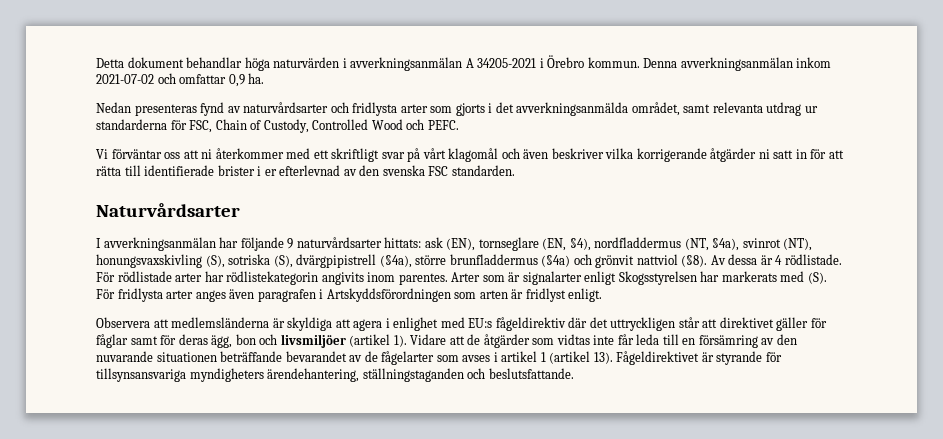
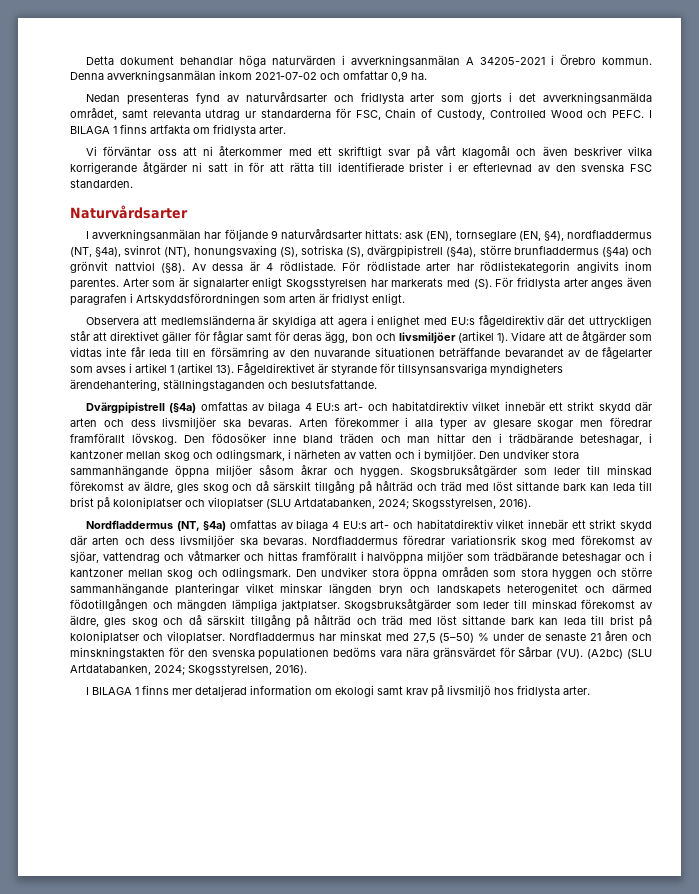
(459, 125) none -> [649,110,652,118] [70,124,286,136] I BILAGA 1 finns artfakta om fridlysta arter.
[96,254,202,268] honungsvaxskivling -> [193,245,277,257] honungsvaxing
(574, 373) none -> [86,401,652,414] [70,417,652,430] [70,433,653,445] [70,449,579,461] [70,465,653,478] [70,481,653,494] [70,497,531,510] [86,519,652,531] [70,535,653,547] [70,551,653,564] [70,567,652,580] [70,583,652,596] [70,599,652,612] [70,615,653,628] [70,631,652,644] [70,647,652,660] [70,664,307,675] [86,685,591,698] // Dvärgpipistrell (§4a) omfattas av bilaga 4 EU:s art- och habitatdirektiv vilket innebär ett strikt skydd där arten och dess livsmiljöer ska bevaras. Arten förekommer i alla typer av glesare skogar men föredrar framförallt lövskog. Den födosöker inne bland träden och man hittar den i trädbärande beteshagar, i kantzoner mellan skog och odlingsmark, i närheten av vatten och i bymiljöer. Den undviker stora sammanhängande öppna miljöer såsom åkrar och hyggen. Skogsbruksåtgärder som leder till minskad förekomst av äldre, gles skog och då särskilt tillgång på hålträd och träd med löst sittande bark kan leda till brist på koloniplatser och viloplatser (SLU Artdatabanken, 2024; Skogsstyrelsen, 2016). // Nordfladdermus (NT, §4a) omfattas av bilaga 4 EU:s art- och habitatdirektiv vilket innebär ett strikt skydd där arten och dess livsmiljöer ska bevaras. Nordfladdermus föredrar variationsrik skog med förekomst av sjöar, vattendrag och våtmarker och hittas framförallt i halvöppna miljöer som trädbärande beteshagar och i kantzoner mellan skog och odlingsmark. Den undviker stora öppna områden som stora hyggen och större sammanhängande planteringar vilket minskar längden bryn och landskapets heterogenitet och därmed födotillgången och mängden lämpliga jaktplatser. Skogsbruksåtgärder som leder till minskad förekomst av äldre, gles skog och då särskilt tillgång på hålträd och träd med löst sittande bark kan leda till brist på koloniplatser och viloplatser. Nordfladdermus har minskat med 27,5 (5–50) % under de senaste 21 åren och minskningstakten för den svenska populationen bedöms vara nära gränsvärdet för Sårbar (VU). (A2bc) (SLU Artdatabanken, 2024; Skogsstyrelsen, 2016). // I BILAGA 1 finns mer detaljerad information om ekologi samt krav på livsmiljö hos fridlysta arter.

